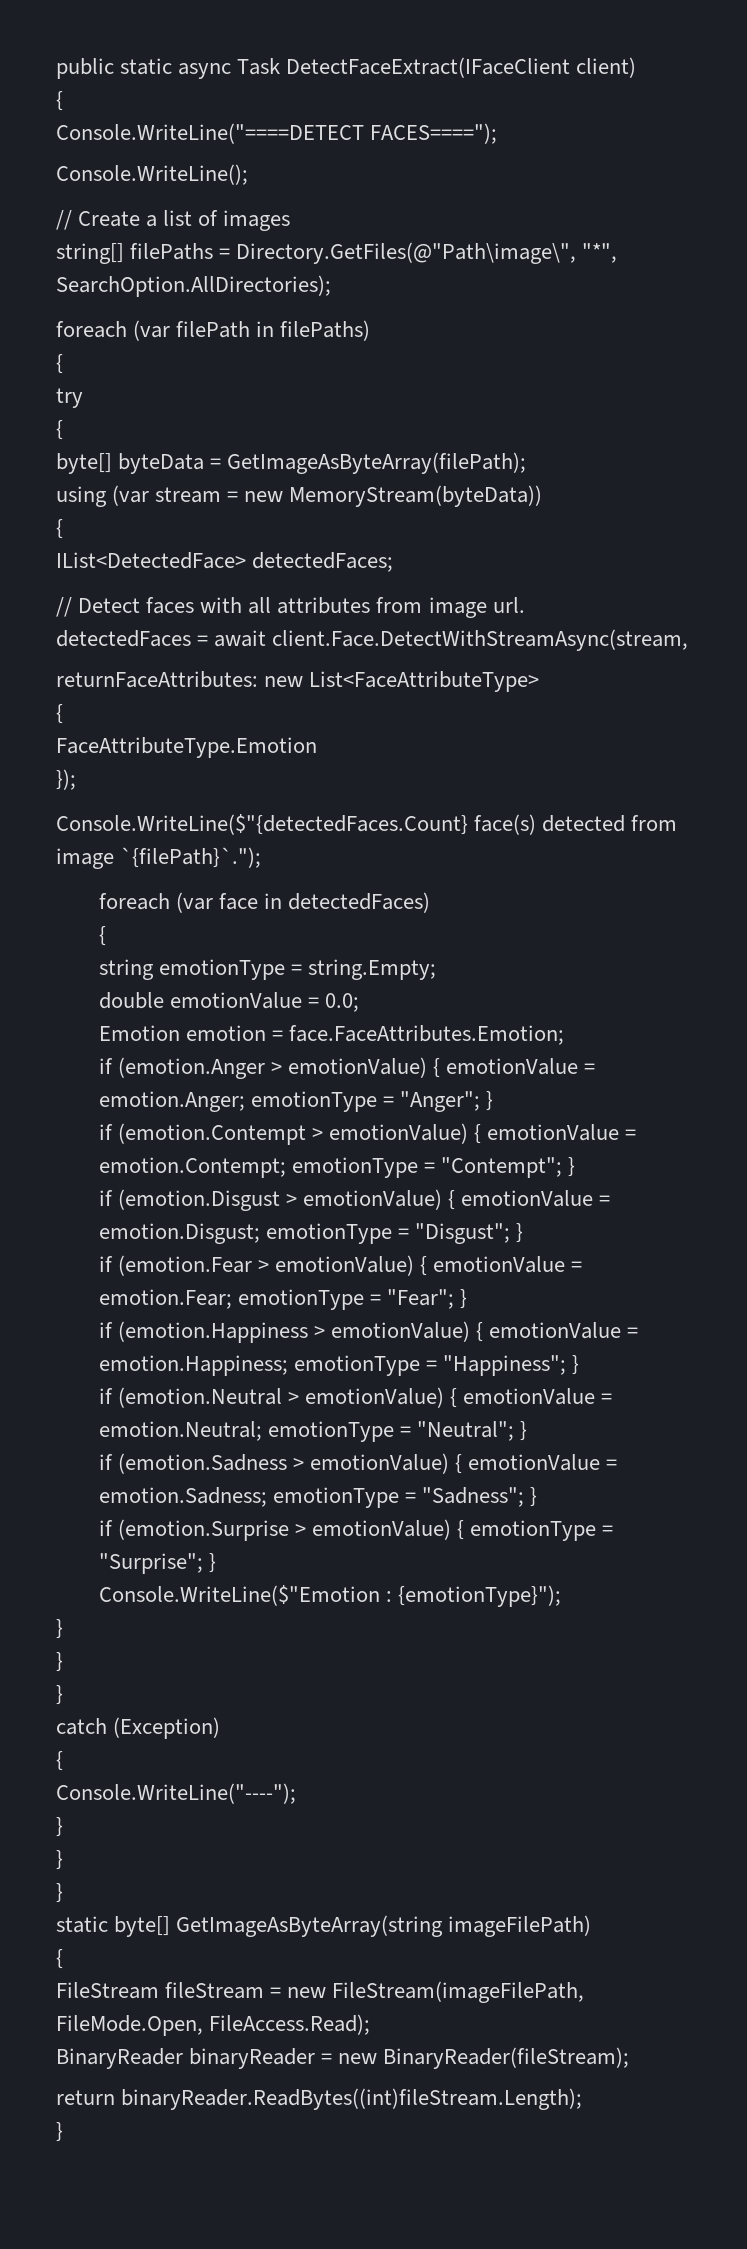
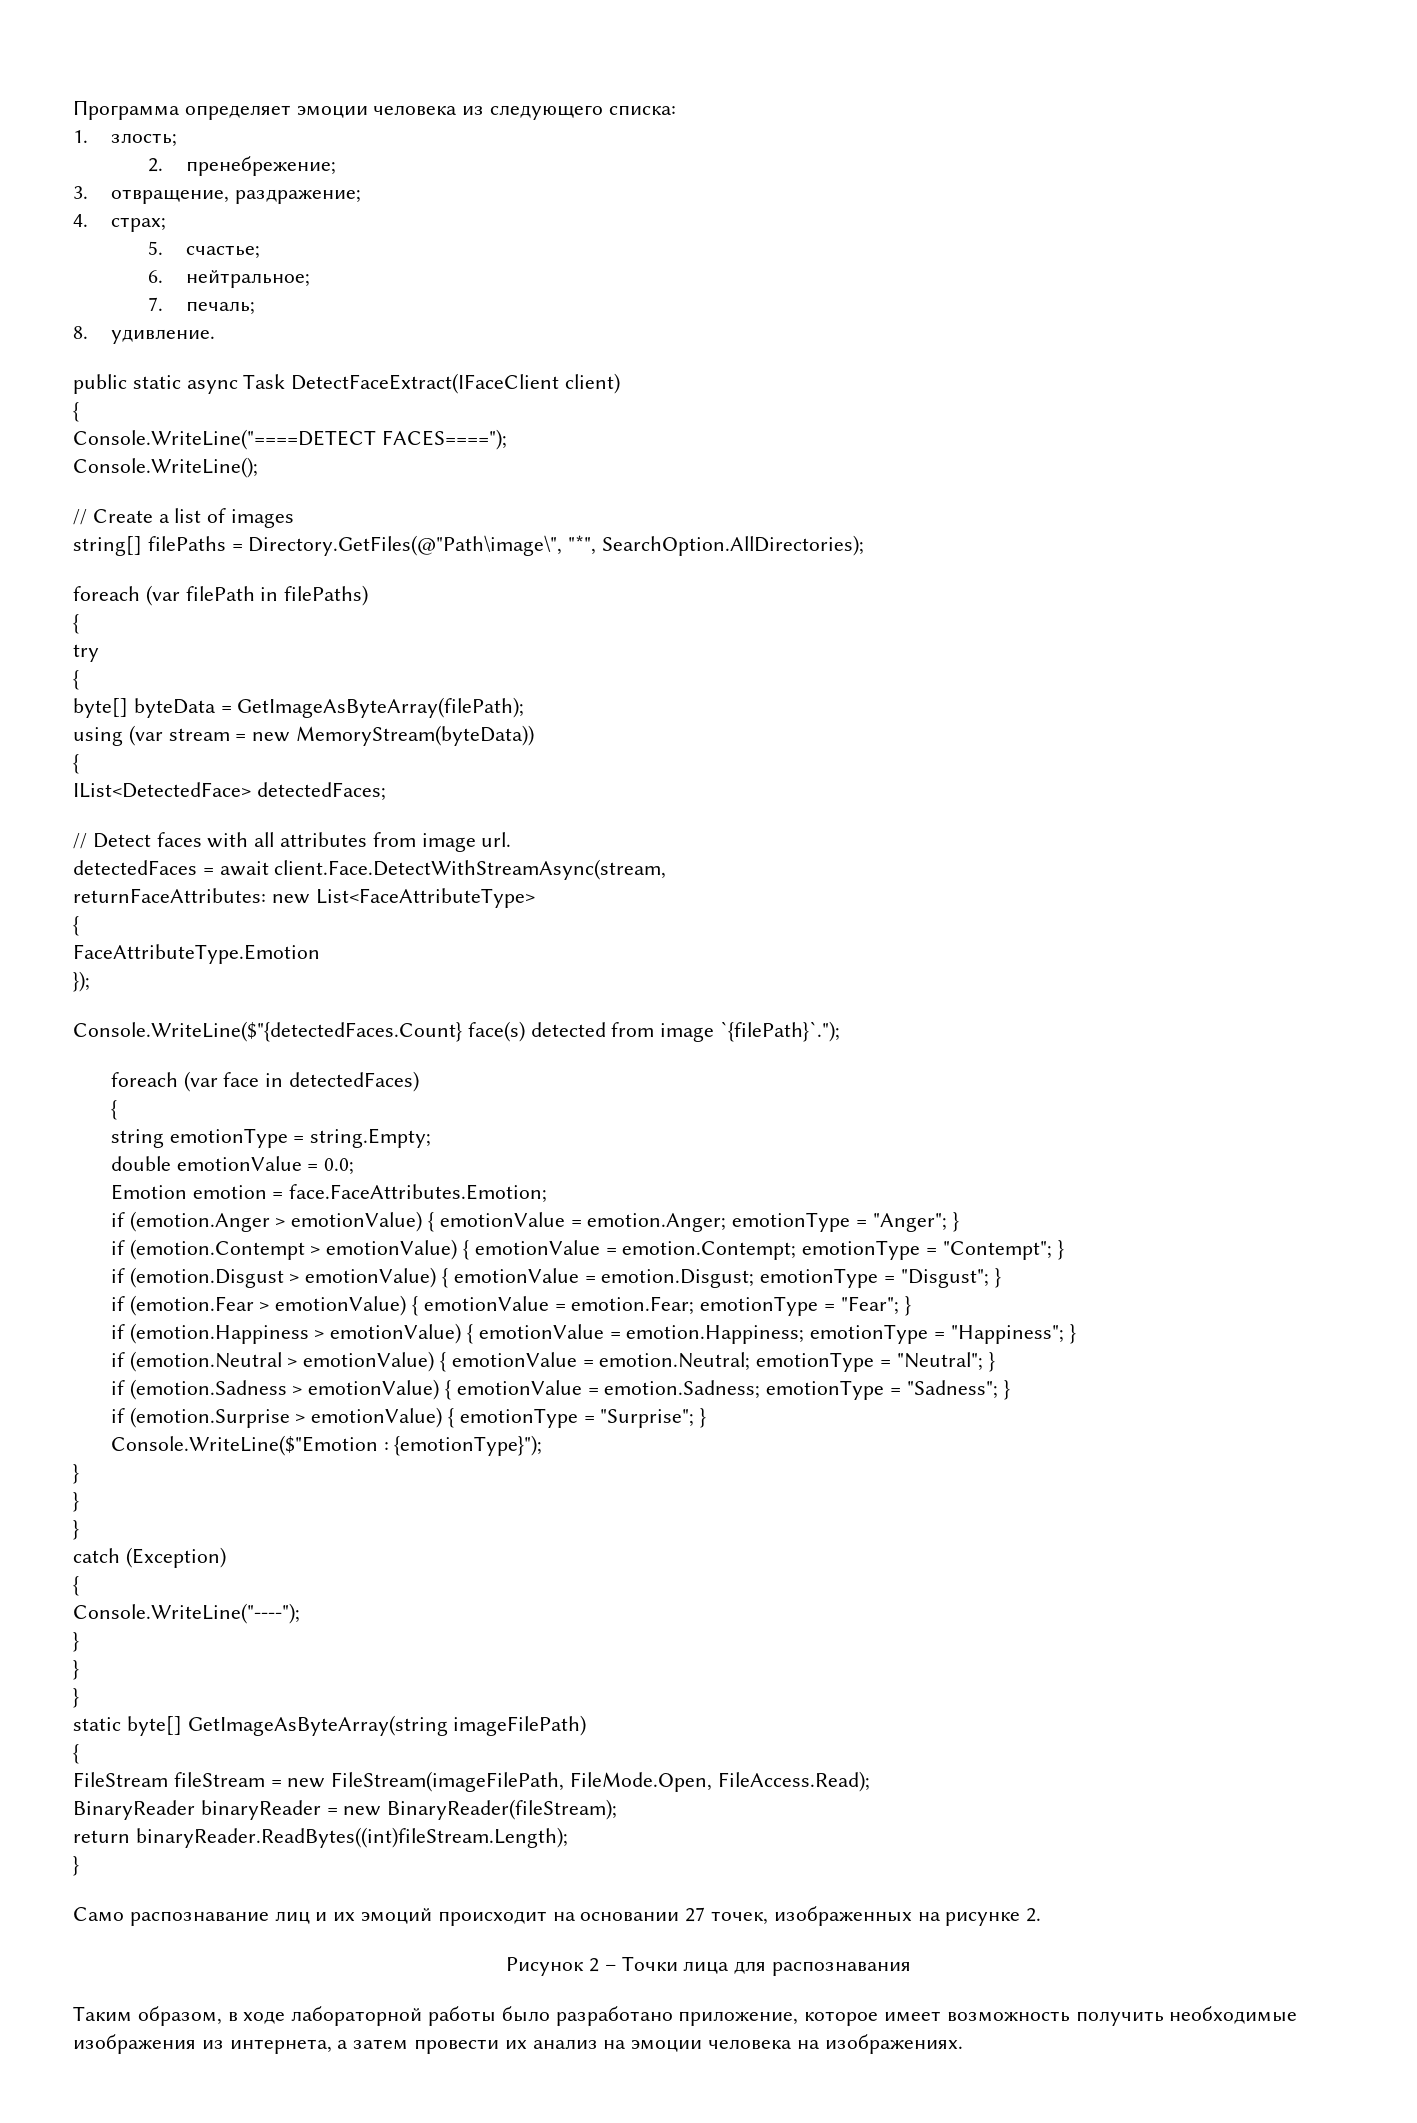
(56, 68) none -> [73,100,676,120] [73,130,177,147] [148,156,337,176] [73,186,361,204] [73,214,166,232] [148,241,261,259] [148,270,311,288] [148,297,256,315] [73,326,215,344] Программа определяет эмоции человека из следующего списка: // 1. злость; // 2. пренебрежение; // 3. отвращение, раздражение; // 4. страх; // 5. счастье; // 6. нейтральное; // 7. печаль; // 8. удивление. //
(63, 2132) none -> [73,1906,1042,1926] [506,1956,911,1976] [73,2006,1298,2026] [73,2034,963,2054] // Само распознавание лиц и их эмоций происходит на основании 27 точек, изображенных на рисунке 2. // Рисунок 2 – Точки лица для распознавания // Таким образом, в ходе лабораторной работы было разработано приложение, которое имеет возможность получить необходимые изображения из интернета, а затем провести их анализ на эмоции человека на изображениях.

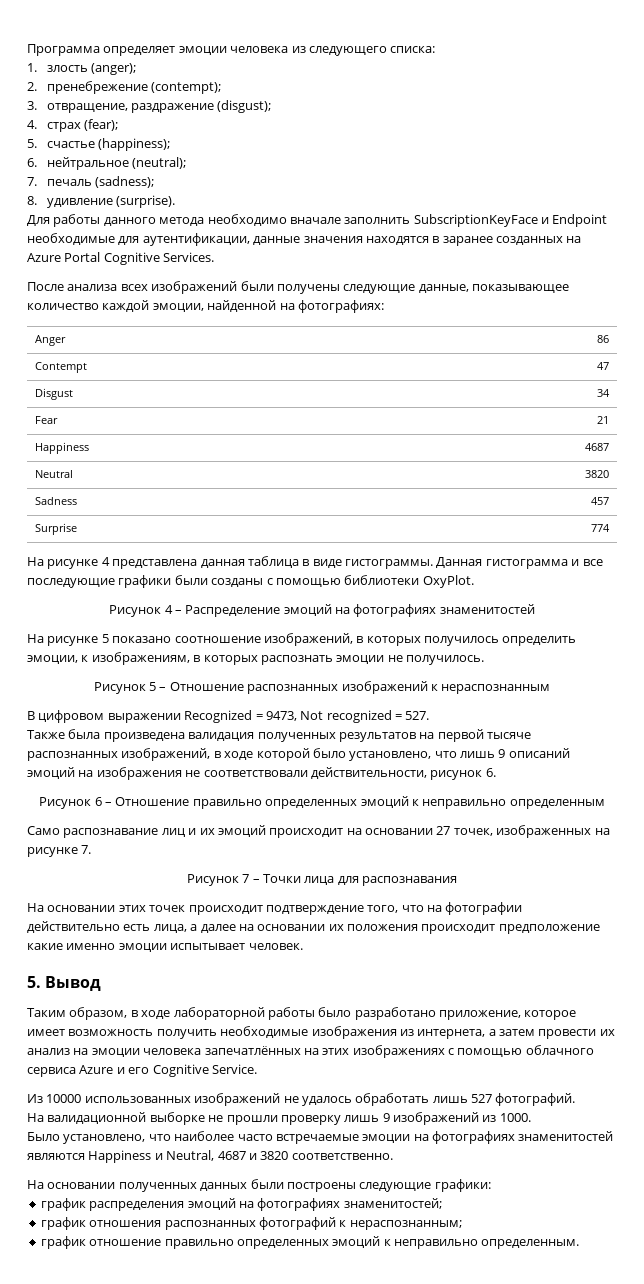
[110,133,177,147] [148,156,337,176] злость; // 2. пренебрежение; -> [46,63,136,75] [27,81,221,94] злость (anger); // 2. пренебрежение (contempt);
[234,189,361,204] раздражение; -> [130,100,272,113] раздражение (disgust);
[110,217,166,232] [148,241,261,259] [148,270,311,288] [148,297,256,315] страх; // 5. счастье; // 6. нейтральное; // 7. печаль; -> [46,119,118,132] [27,138,170,151] [27,157,186,170] [27,176,154,188] страх (fear); // 5. счастье (happiness); // 6. нейтральное (neutral); // 7. печаль (sadness);
[110,329,215,344] [73,373,621,394] [73,402,79,422] [73,429,507,450] [73,457,258,478] [73,508,295,528] [73,535,865,556] [73,585,369,606] [73,614,79,634] [73,644,99,662] [73,670,79,690] [73,697,525,718] [73,725,535,746] [73,754,79,774] [73,782,386,801] [73,832,512,852] [73,859,667,880] [73,888,535,908] [73,916,79,936] [73,944,320,964] [73,971,90,992] [73,1021,841,1042] [110,1071,419,1092] [110,1100,117,1120] [110,1128,432,1148] [110,1156,355,1175] [110,1184,548,1203] [110,1211,959,1232] [110,1239,1064,1260] [110,1267,1001,1288] [110,1295,911,1316] [110,1323,1076,1344] [110,1351,995,1372] [110,1379,1010,1400] [110,1407,707,1428] [110,1435,543,1456] [73,1464,79,1484] [73,1492,79,1512] [73,1520,79,1540] [73,1547,226,1568] [73,1576,79,1596] [73,1603,300,1624] [73,1632,79,1652] [73,1660,79,1680] [73,1688,79,1708] [73,1715,587,1736] [73,1744,79,1764] [73,1771,870,1792] [73,1799,618,1820] [73,1827,568,1848] [73,1856,79,1876] удивление. // public static async Task DetectFaceExtract(IFaceClient client) // { // Console.WriteLine("====DETECT FACES===="); // Console.WriteLine(); // // Create a list of images // string[] filePaths = Directory.GetFiles(@"Path\image\", "*", SearchOption.AllDirectories); // foreach (var filePath in filePaths) // { // try // { // byte[] byteData = GetImageAsByteArray(filePath); // using (var stream = new MemoryStream(byteData)) // { // IList<DetectedFace> detectedFaces; // // Detect faces with all attributes from image url. // detectedFaces = await client.Face.DetectWithStreamAsync(stream, // returnFaceAttributes: new List<FaceAttributeType> // { // FaceAttributeType.Emotion // }); // Console.WriteLine($"{detectedFaces.Count} face(s) detected from image `{filePath}`."); // foreach (var face in detectedFaces) // { // string emotionType = string.Empty; // double emotionValue = 0.0; // Emotion emotion = face.FaceAttributes.Emotion; // if (emotion.Anger > emotionValue) { emotionValue = emotion.Anger; emotionType = "Anger"; } // if (emotion.Contempt > emotionValue) { emotionValue = emotion.Contempt; emotionType = "Contempt"; } // if (emotion.Disgust > emotionValue) { emotionValue = emotion.Disgust; emotionType = "Disgust"; } // if (emotion.Fear > emotionValue) { emotionValue = emotion.Fear; emotionType = "Fear"; } // if (emotion.Happiness > emotionValue) { emotionValue = emotion.Happiness; emotionType = "Happiness"; } // if (emotion.Neutral > emotionValue) { emotionValue = emotion.Neutral; emotionType = "Neutral"; } // if (emotion.Sadness > emotionValue) { emotionValue = emotion.Sadness; emotionType = "Sadness"; } // if (emotion.Surprise > emotionValue) { emotionType = "Surprise"; } // Console.WriteLine($"Emotion : {emotionType}"); // } // } // } // catch (Exception) // { // Console.WriteLine("----"); // } // } // } // static byte[] GetImageAsByteArray(string imageFilePath) // { // FileStream fileStream = new FileStream(imageFilePath, FileMode.Open, FileAccess.Read); // BinaryReader binaryReader = new BinaryReader(fileStream); // return binaryReader.ReadBytes((int)fileStream.Length); // } -> [46,195,175,208] [27,214,608,227] [27,233,582,246] [27,252,215,265] [27,281,569,294] [27,300,384,313] [34,335,66,346] [597,335,610,343] [34,362,87,373] [597,362,610,370] [34,388,73,400] [597,389,611,397] [34,416,58,424] [597,416,610,424] [34,442,89,454] [585,443,610,451] [34,470,73,478] [585,470,610,478] [34,497,77,505] [591,497,610,505] [34,523,77,535] [591,524,611,532] [27,556,603,569] [27,575,474,588] [109,604,535,617] [27,633,577,646] [27,652,484,665] [93,681,551,694] [27,710,430,723] [27,729,531,742] [27,748,570,761] [27,767,496,780] [39,796,605,809] удивление (surprise). // Для работы данного метода необходимо вначале заполнить SubscriptionKeyFace и Endpoint необходимые для аутентификации, данные значения находятся в заранее созданных на Azure Portal Cognitive Services. // После анализа всех изображений были получены следующие данные, показывающее количество каждой эмоции, найденной на фотографиях: // Anger | 86 // Contempt | 47 // Disgust | 34 // Fear | 21 // Happiness | 4687 // Neutral | 3820 // Sadness | 457 // Surprise | 774 // На рисунке 4 представлена данная таблица в виде гистограммы. Данная гистограмма и все последующие графики были созданы с помощью библиотеки OxyPlot. // Рисунок 4 – Распределение эмоций на фотографиях знаменитостей // На рисунке 5 показано соотношение изображений, в которых получилось определить эмоции, к изображениям, в которых распознать эмоции не получилось. // Рисунок 5 – Отношение распознанных изображений к нераспознанным // В цифровом выражении Recognized = 9473, Not recognized = 527. // Также была произведена валидация полученных результатов на первой тысяче распознанных изображений, в ходе которой было установлено, что лишь 9 описаний эмоций на изображения не соответствовали действительности, рисунок 6. // Рисунок 6 – Отношение правильно определенных эмоций к неправильно определенным
[1026,1908,1042,1922] [506,1957,599,1976] 2. // Рисунок 2 -> [81,845,92,854] [186,874,250,886] 7. // Рисунок 7
(911, 1968) none -> [27,902,523,915] [27,921,600,934] [27,943,303,952] [27,976,102,991] // На основании этих точек происходит подтверждение того, что на фотографии действительно есть лица, а далее на основании их положения происходит предположение какие именно эмоции испытывает человек. // 5. Вывод
[796,2034,963,2054] на изображениях. -> [204,1045,594,1058] [27,1064,257,1077] [27,1093,576,1106] [27,1112,531,1125] [27,1131,614,1144] [27,1150,393,1163] [27,1179,491,1192] [40,1198,442,1211] [40,1217,462,1230] [40,1236,580,1249] запечатлённых на этих изображениях с помощью облачного сервиса Azure и его Cognitive Service. // Из 10000 использованных изображений не удалось обработать лишь 527 фотографий. // На валидационной выборке не прошли проверку лишь 9 изображений из 1000. // Было установлено, что наиболее часто встречаемые эмоции на фотографиях знаменитостей являются Happiness и Neutral, 4687 и 3820 соответственно. // На основании полученных данных были построены следующие графики: // график распределения эмоций на фотографиях знаменитостей; // график отношения распознанных фотографий к нераспознанным; // график отношение правильно определенных эмоций к неправильно определенным.

